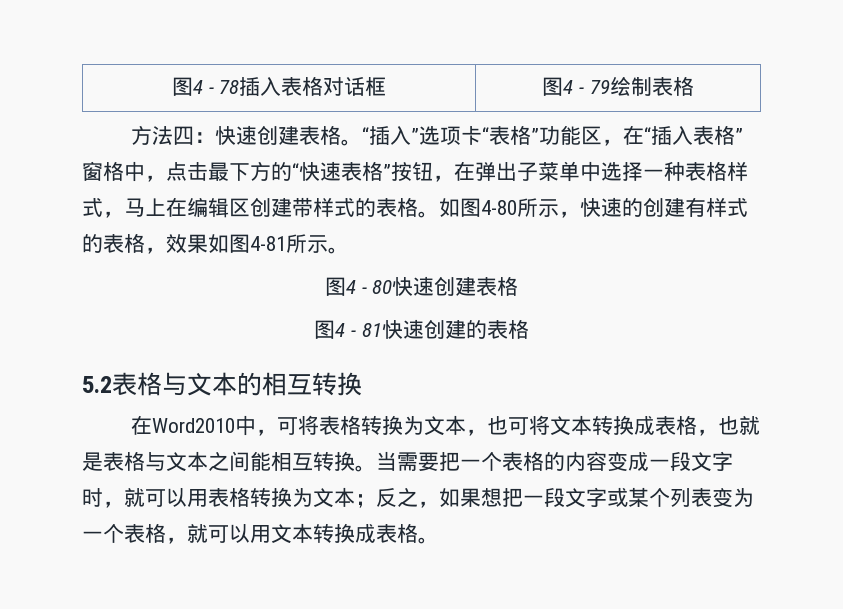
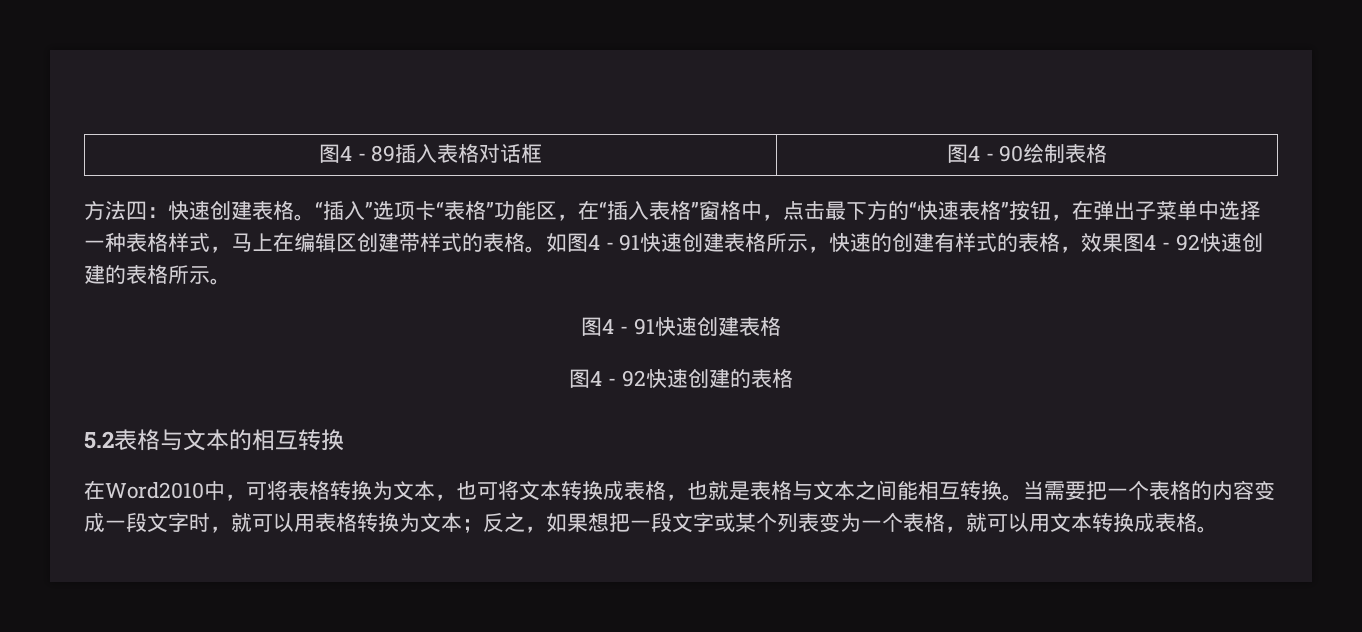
[171,77,240,96] 图4 - 78 -> [318,144,396,163] 图4 - 89
[589,80,610,94] 79 -> [999,145,1024,162] 90
[481,200,517,215] 4-80 -> [588,232,767,252] 4 - 91快速创建表格
[208,234,286,253] 如图4-81 -> [1123,232,1263,252] [84,264,168,284] 图4 - 92快速创建的表格
[372,280,393,294] 80 -> [633,318,655,335] 91
[361,323,382,337] 81 -> [621,370,646,387] 92

